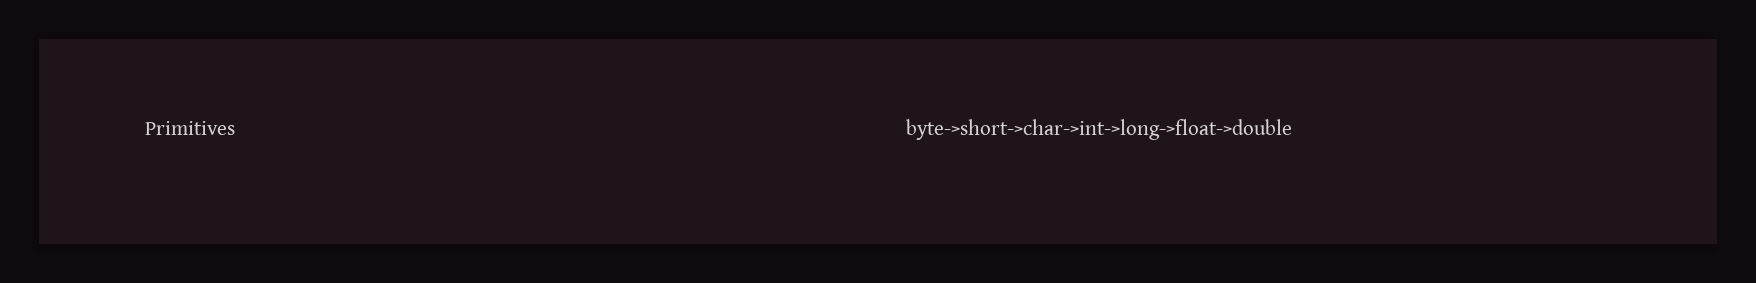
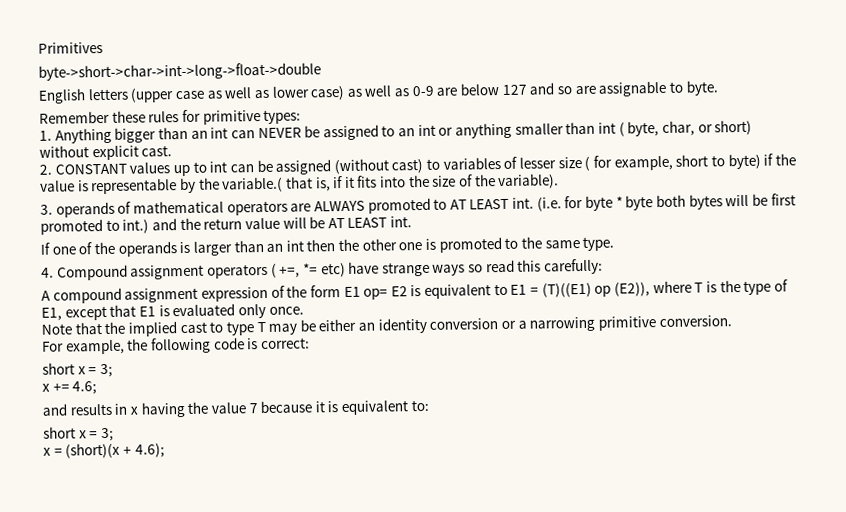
(1292, 129) none -> [38,80,719,104] [39,109,302,125] [39,119,753,144] [39,145,173,161] [39,153,796,177] [40,173,560,195] [40,193,796,218] [40,216,413,235] [40,236,615,257] [41,258,604,281] [41,279,788,304] [41,303,304,321] [41,315,732,337] [42,337,310,355] [42,362,113,378] [42,381,98,395] [42,399,429,418] [43,426,114,442] [43,442,165,459] // English letters (upper case as well as lower case) as well as 0-9 are below 127 and so are assignable to byte. // Remember these rules for primitive types: // 1. Anything bigger than an int can NEVER be assigned to an int or anything smaller than int ( byte, char, or short) without explicit cast. // 2. CONSTANT values up to int can be assigned (without cast) to variables of lesser size ( for example, short to byte) if the value is representable by the variable.( that is, if it fits into the size of the variable). // 3. operands of mathematical operators are ALWAYS promoted to AT LEAST int. (i.e. for byte * byte both bytes will be first promoted to int.) and the return value will be AT LEAST int. // If one of the operands is larger than an int then the other one is promoted to the same type. // 4. Compound assignment operators ( +=, *= etc) have strange ways so read this carefully: // A compound assignment expression of the form E1 op= E2 is equivalent to E1 = (T)((E1) op (E2)), where T is the type of E1, except that E1 is evaluated only once. // Note that the implied cast to type T may be either an identity conversion or a narrowing primitive conversion. // For example, the following code is correct: // short x = 3; // x += 4.6; // and results in x having the value 7 because it is equivalent to: // short x = 3; // x = (short)(x + 4.6);

